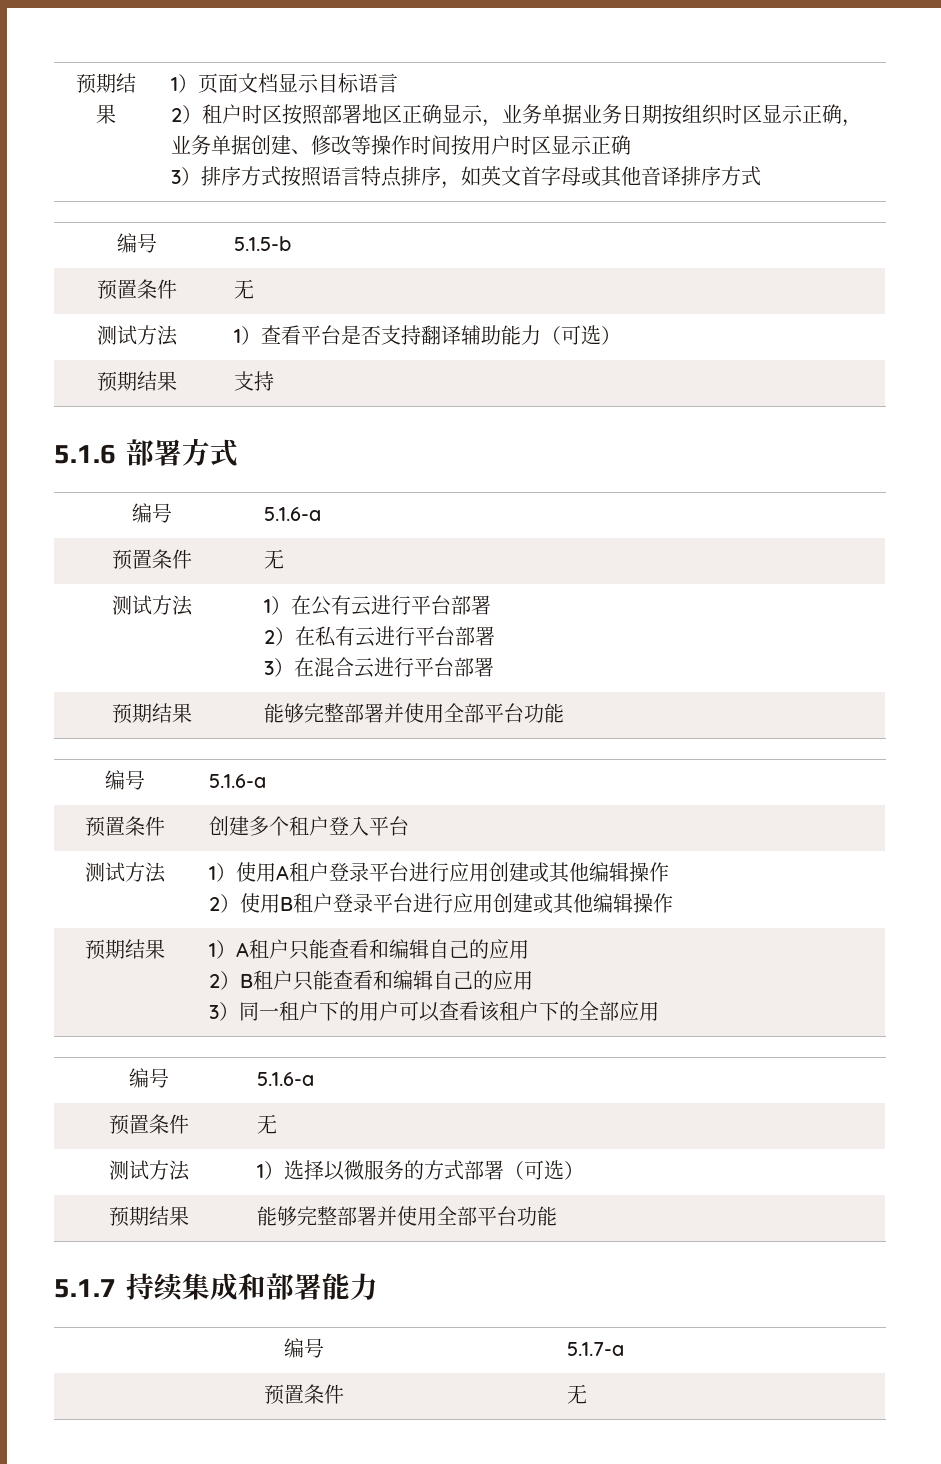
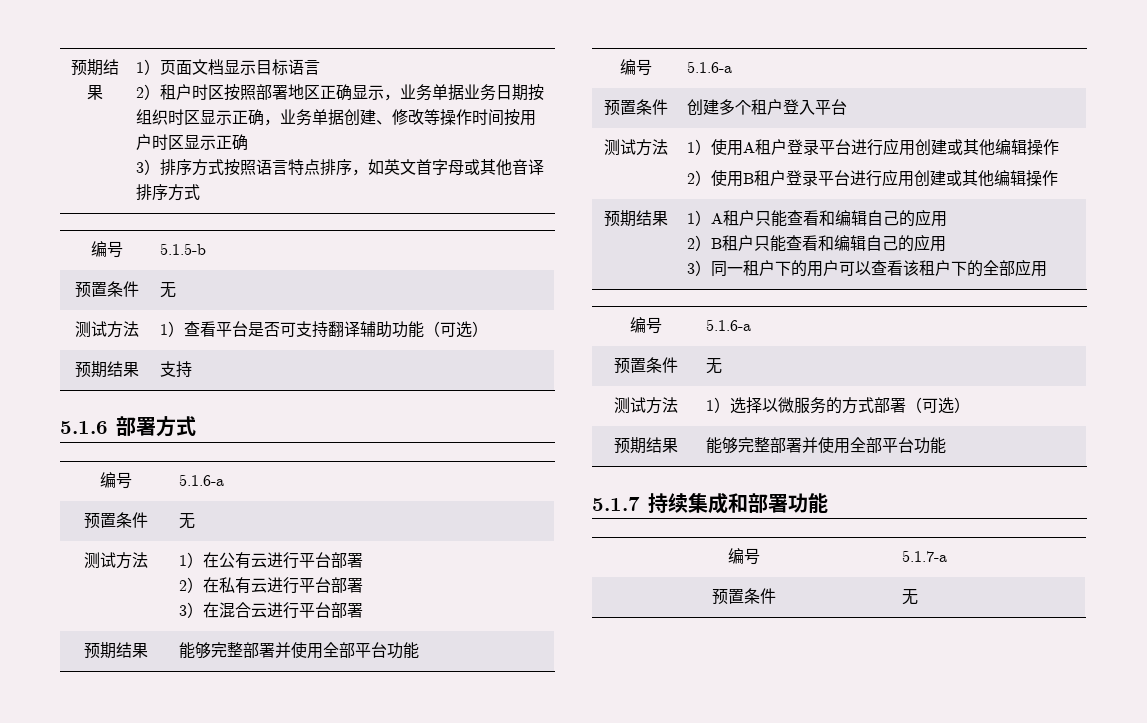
(381, 335) none -> [279,322,296,337] 可
[500,325,541,345] 能力 -> [391,321,424,338] 功能
[322,1273,378,1300] 能力 -> [788,493,828,513] 功能

